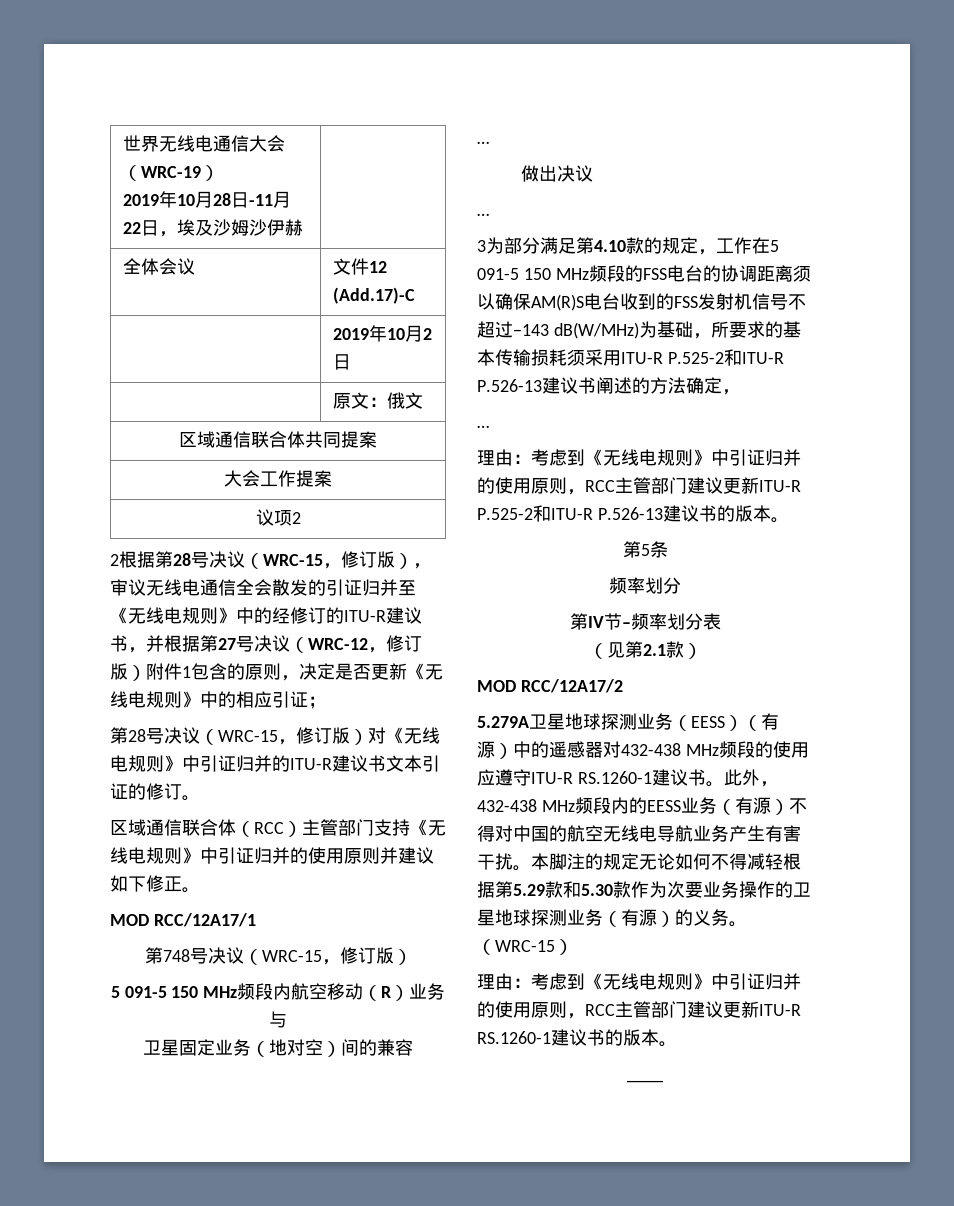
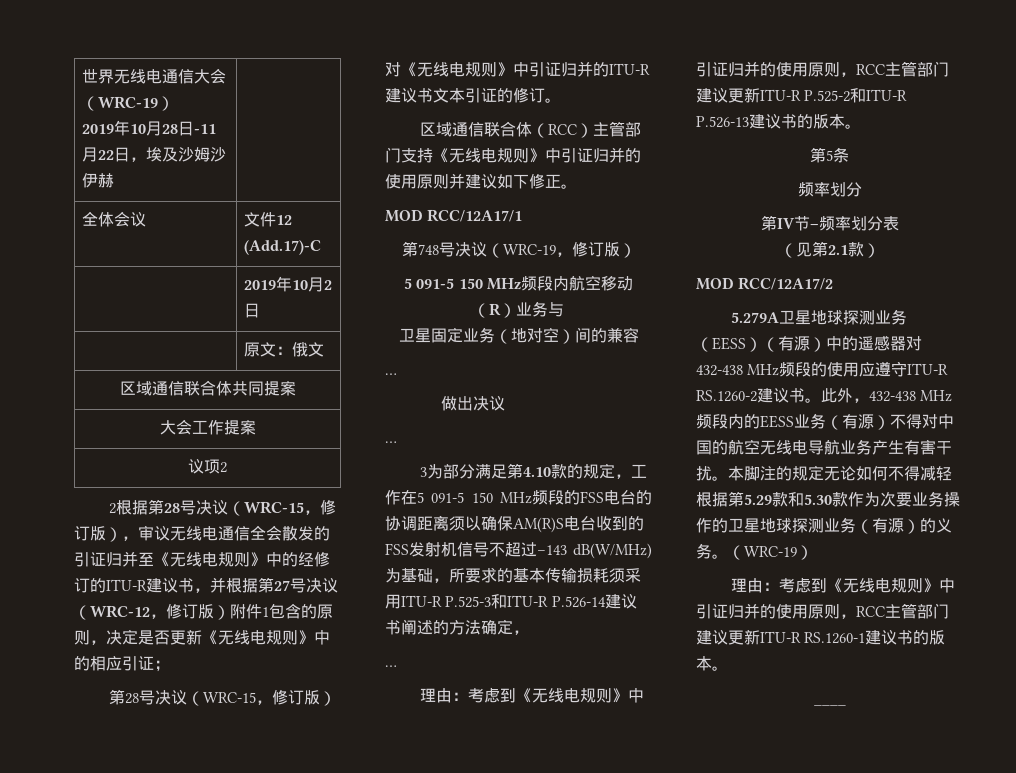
[261,950,322,962] WRC-15 -> [502,244,556,255] WRC-19
[667,349,784,366] [477,379,542,392] P.525-2和ITU-R P.526-13 -> [445,594,606,609] P.525-3和ITU-R P.526-14
[577,771,652,784] RS.1260-1 -> [696,390,757,402] RS.1260-2
[495,940,555,952] WRC-15 -> [744,546,797,557] WRC-19

